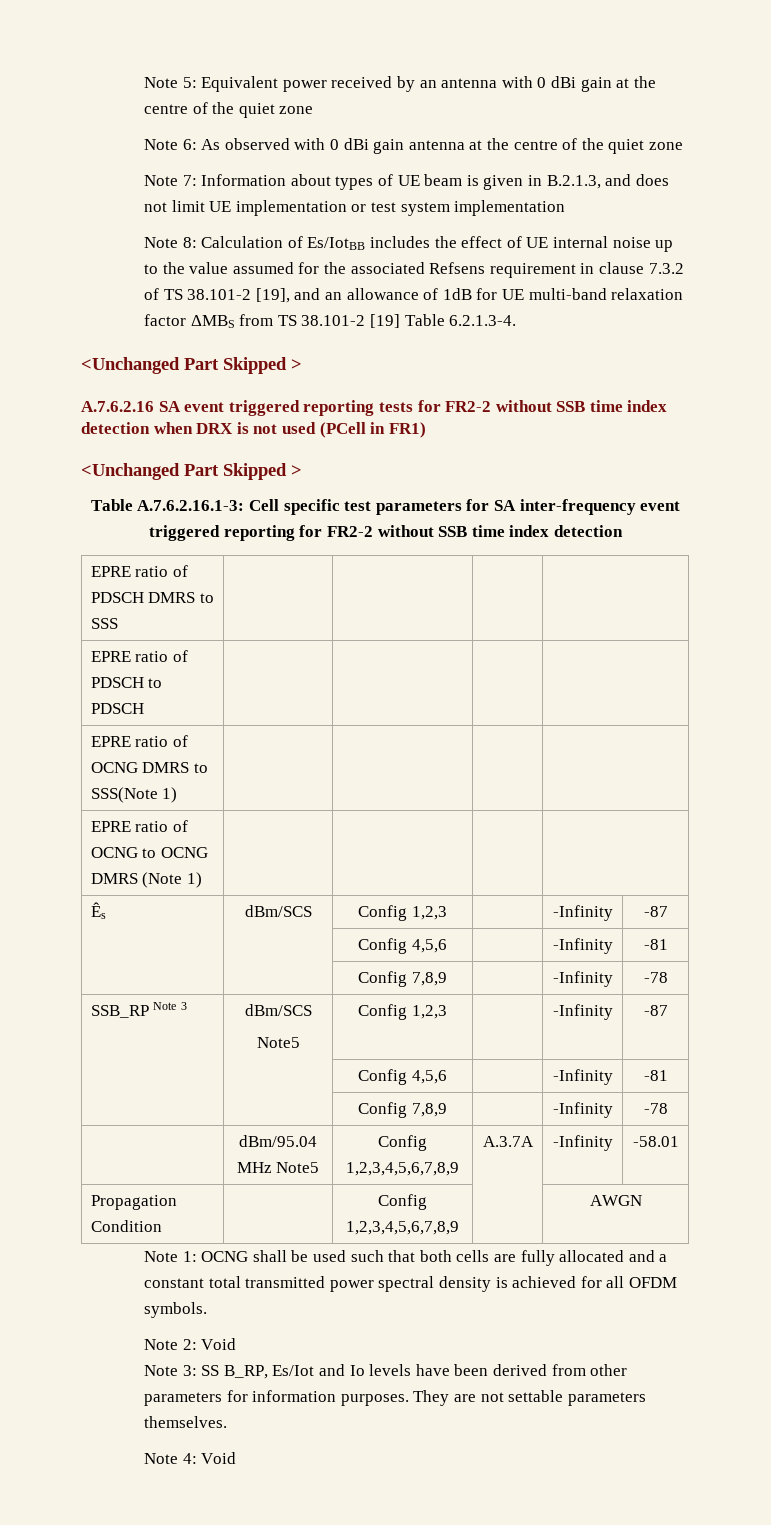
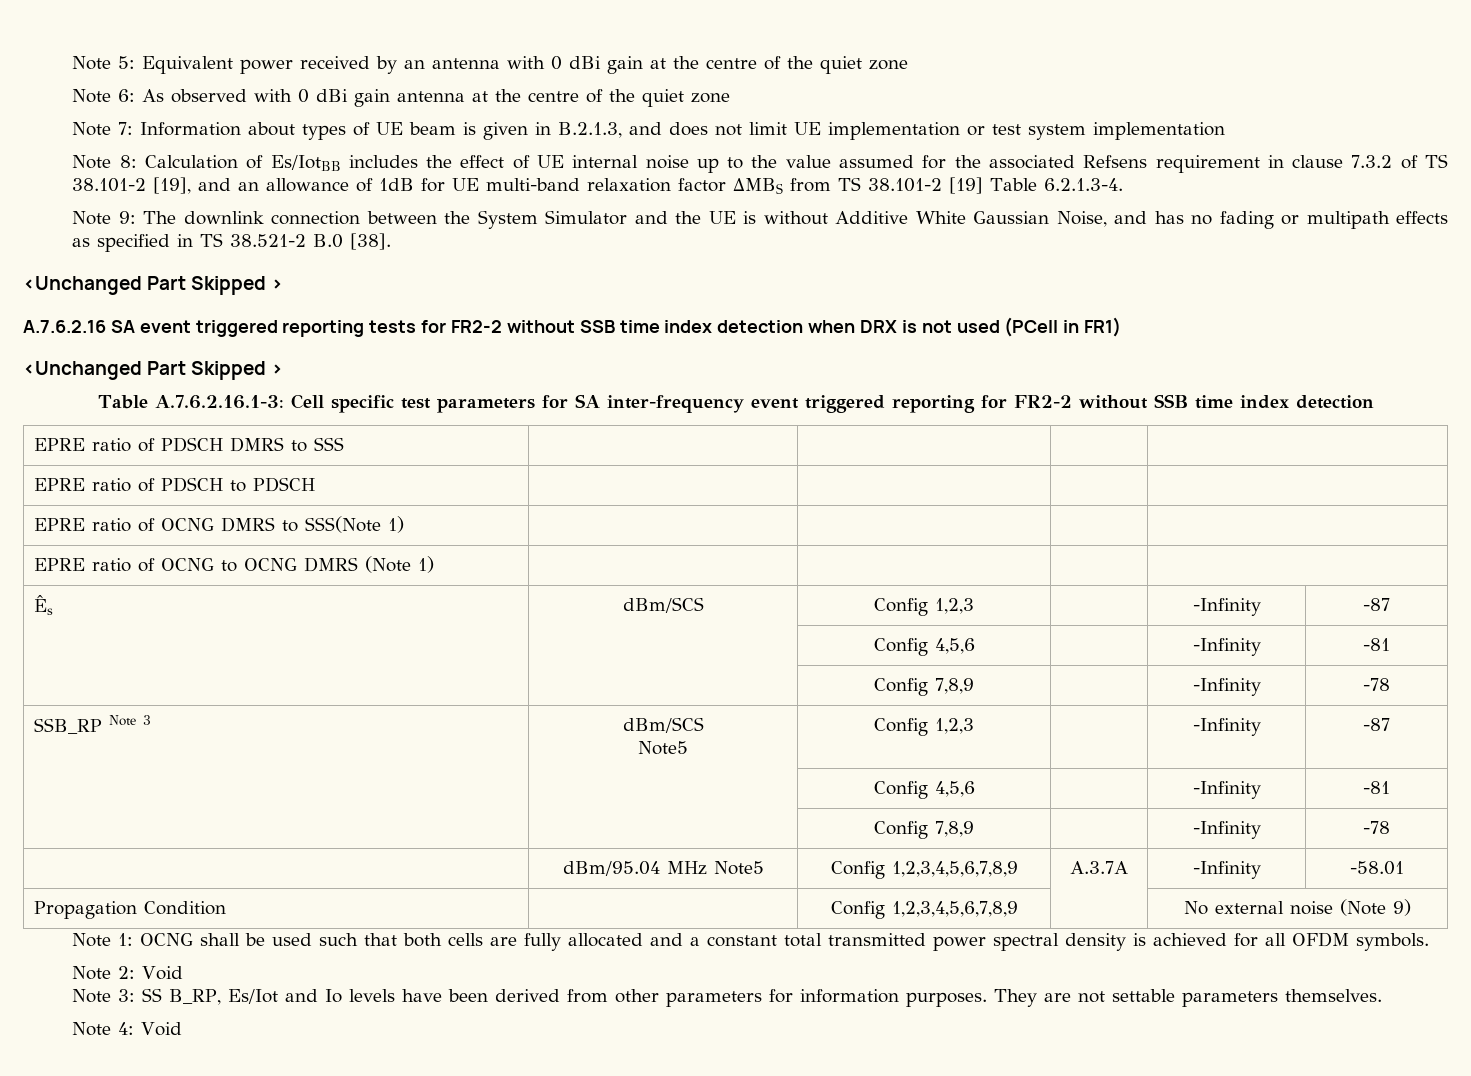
(517, 320) none -> [72,210,1448,229] [72,233,392,252] // Note 9: The downlink connection between the System Simulator and the UE is without Additive White Gaussian Noise, and has no fading or multipath effects as specified in TS 38.521-2 B.0 [38].
[589,1195,642,1206] AWGN -> [1184,899,1411,916] No external noise (Note 9)

